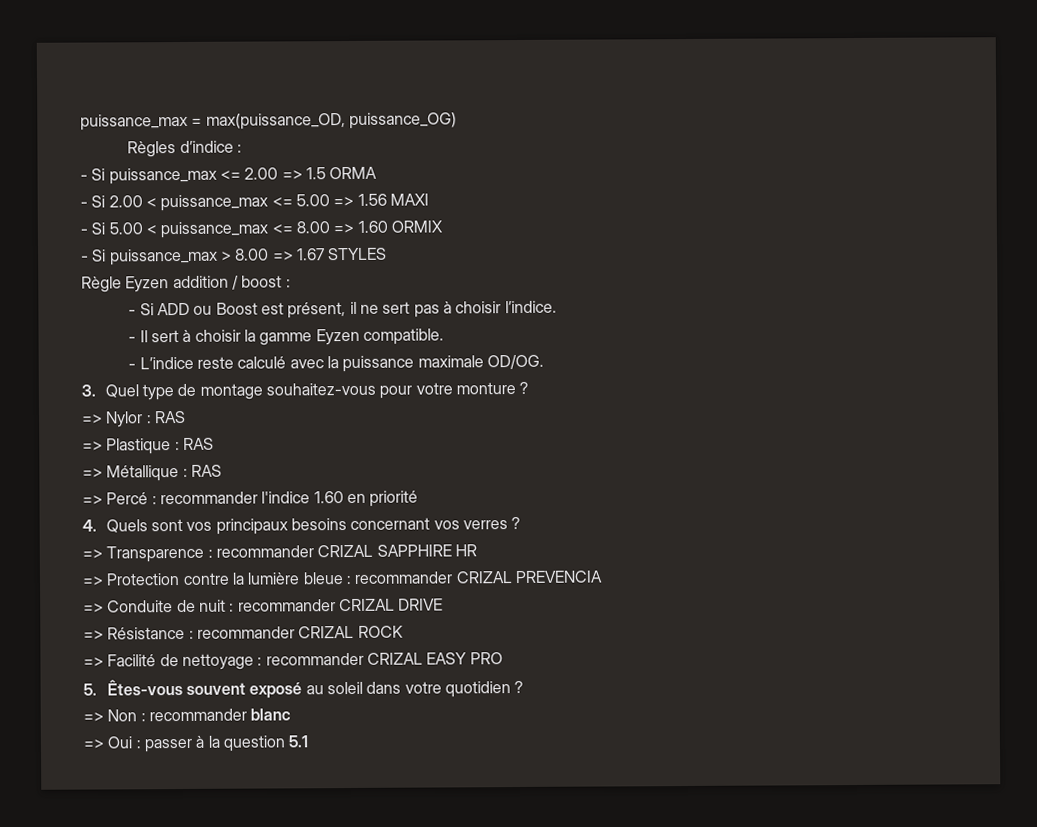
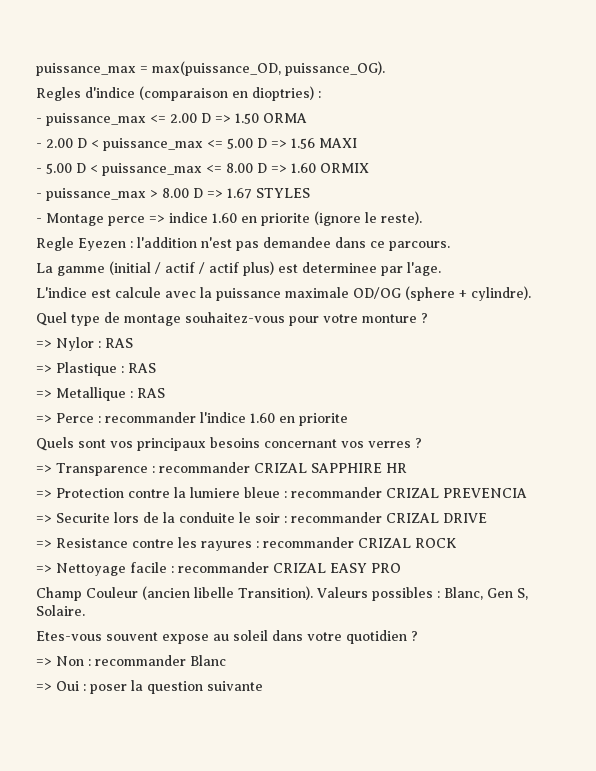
[348,112,457,130] [127,140,242,158] [80,168,106,181] puissance_OG) // Règles d’indice : // - Si -> [285,61,385,76] [36,86,321,101] [36,118,42,123] puissance_OG). // Regles d'indice (comparaison en dioptries) : // -
[281,167,326,180] => 1.5 -> [201,113,259,124] D => 1.50
[91,195,143,208] Si 2.00 -> [46,138,87,148] 2.00 D
(330, 200) none -> [257,138,267,148] D
[91,222,143,235] Si 5.00 -> [46,163,86,174] 5.00 D
(330, 227) none -> [257,163,267,173] D
[92,249,107,262] Si -> (42, 195) none
(270, 254) none -> [193,188,203,198] D
[81,275,291,293] [128,300,557,319] [128,328,444,346] [128,354,544,373] [81,384,96,397] Règle Eyzen addition / boost : // - Si ADD ou Boost est présent, il ne sert pas à choisir l’indice. // - Il sert à choisir la gamme Eyzen compatible. // - L’indice reste calculé avec la puissance maximale OD/OG. // 3. -> [36,211,422,226] [36,237,450,251] [36,261,441,276] [36,286,531,301] - Montage perce => indice 1.60 en priorite (ignore le reste). // Regle Eyezen : l'addition n'est pas demandee dans ce parcours. // La gamme (initial / actif / actif plus) est determinee par l'age. // L'indice est calcule avec la puissance maximale OD/OG (sphere + cylindre). //
[106,464,222,482] [82,492,149,505] Métallique : RAS // => Percé -> [56,387,165,401] [36,413,94,423] Metallique : RAS // => Perce
[369,490,419,507] [82,519,97,532] priorité // 4. -> [299,413,348,426] priorite //
[247,572,301,585] lumière -> [190,487,240,498] lumiere
[107,599,226,613] Conduite de nuit -> [56,512,280,523] Securite lors de la conduite le soir
[107,626,186,640] Résistance -> [56,537,252,551] Resistance contre les rayures
[107,653,254,671] Facilité de nettoyage -> [56,562,167,576] Nettoyage facile
[83,678,303,699] 5. Êtes-vous souvent exposé -> [36,586,528,601] [36,605,85,616] [36,631,209,644] Champ Couleur (ancien libelle Transition). Valeurs possibles : Blanc, Gen S, Solaire. // Etes-vous souvent expose
[250,708,292,721] blanc -> [190,655,226,666] Blanc
[143,735,205,753] passer à -> [90,684,127,694] poser
[288,735,309,748] 5.1 -> [207,681,263,691] suivante

